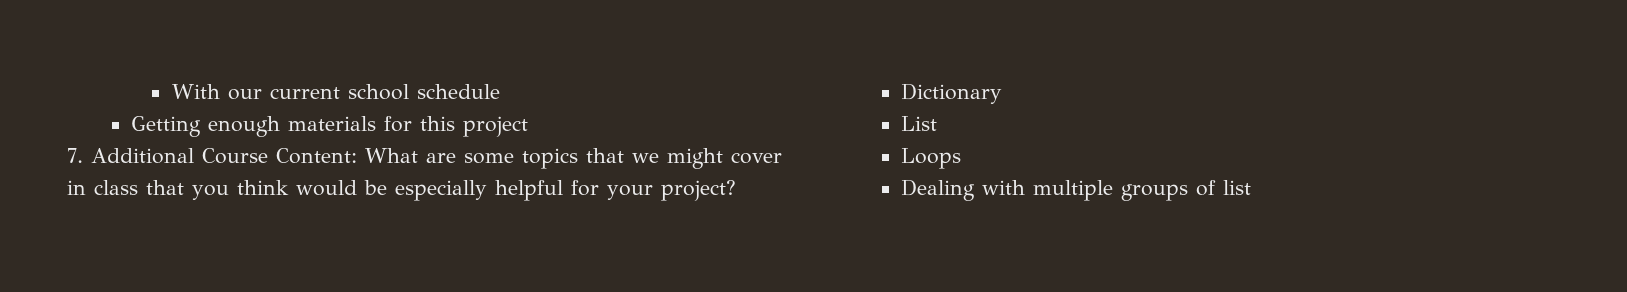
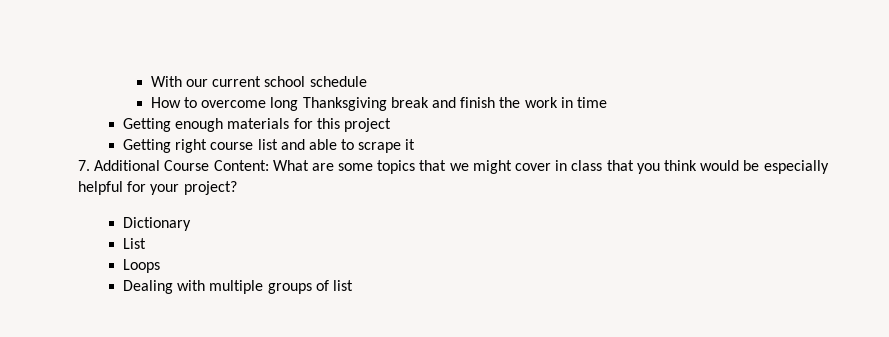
(500, 91) none -> [150,97,607,111] // How to overcome long Thanksgiving break and finish the work in time
(529, 126) none -> [122,139,416,153] // Getting right course list and able to scrape it

